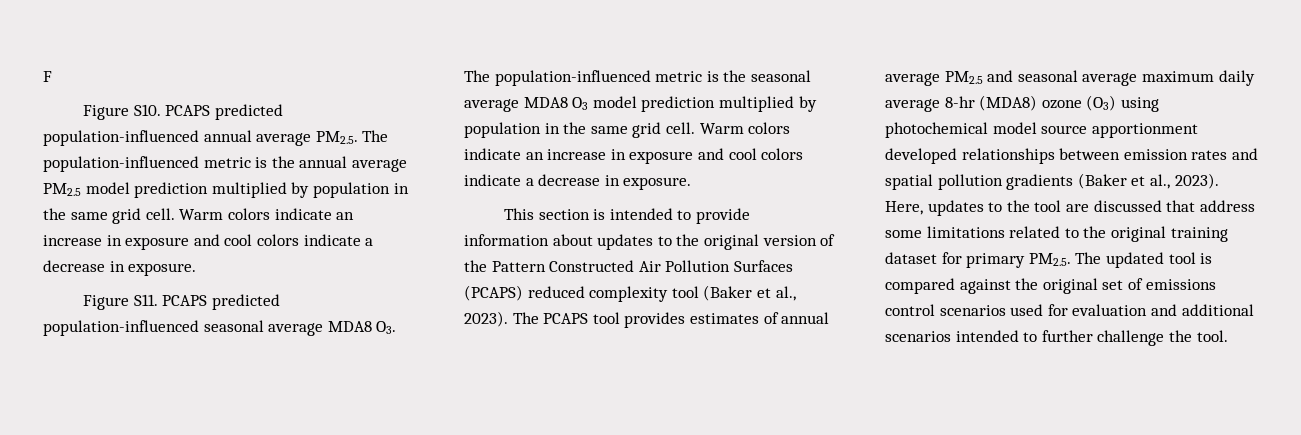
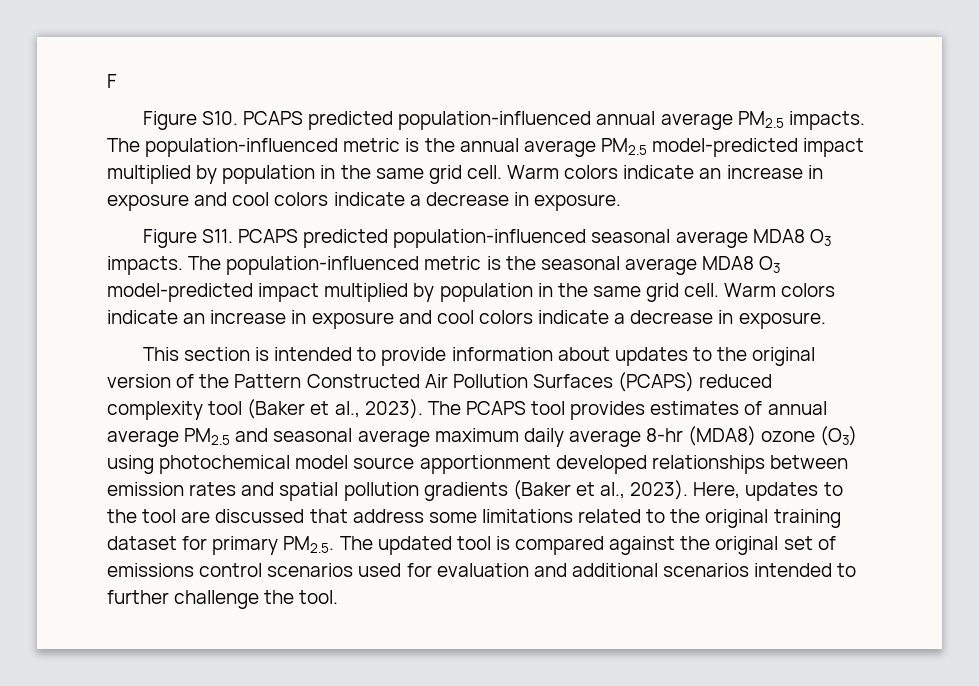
[315,131,358,144] PM2.5. -> [737,111,865,130] PM2.5 impacts.
[85,182,209,198] model prediction -> [652,138,865,157] model-predicted impact
[376,321,397,334] O3. -> [809,229,831,246] [107,256,183,275] O3 impacts.
[592,96,716,112] model prediction -> [107,283,320,302] model-predicted impact

